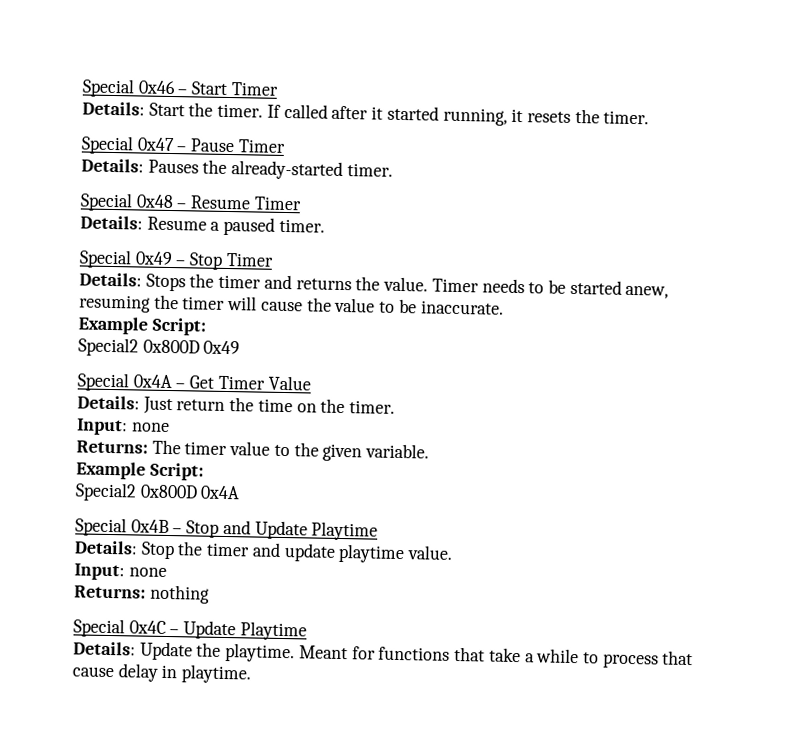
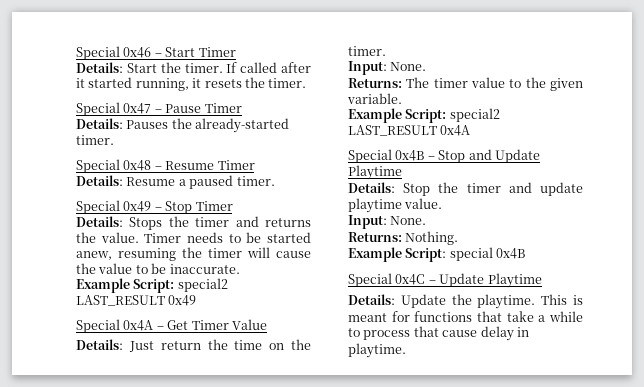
[78,337,200,357] // Special2 0x800D -> [177,278,228,292] [76,295,165,306] special2 LAST_RESULT
[76,418,170,436] Input: none -> [348,61,427,75] Input: None.
[75,482,198,502] // Special2 0x800D -> [449,108,500,122] [348,125,437,136] special2 LAST_RESULT
[74,563,167,581] [74,584,210,604] Input: none // Returns: nothing -> [348,215,427,229] [348,231,459,245] [348,247,526,262] Input: None. // Returns: Nothing. // Example Script: special 0x4B
[298,645,348,660] Meant -> [541,294,583,305] [348,313,387,322] This is meant

